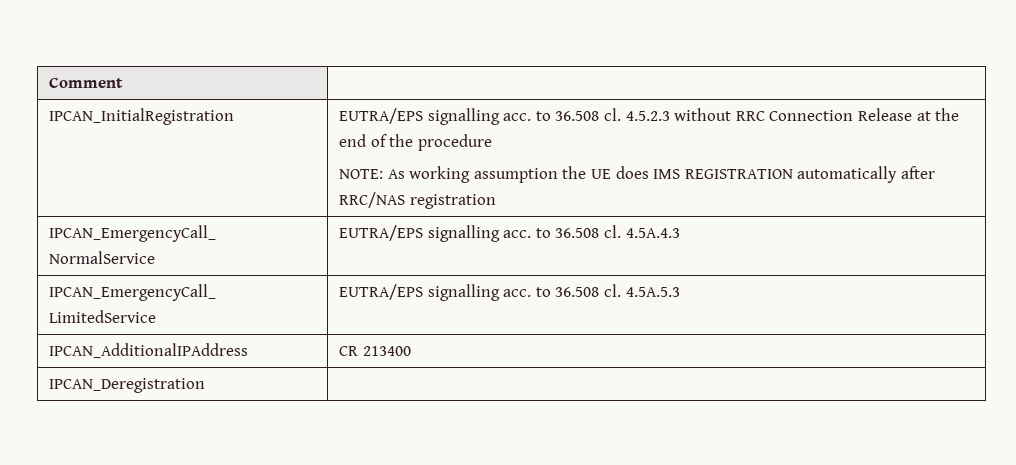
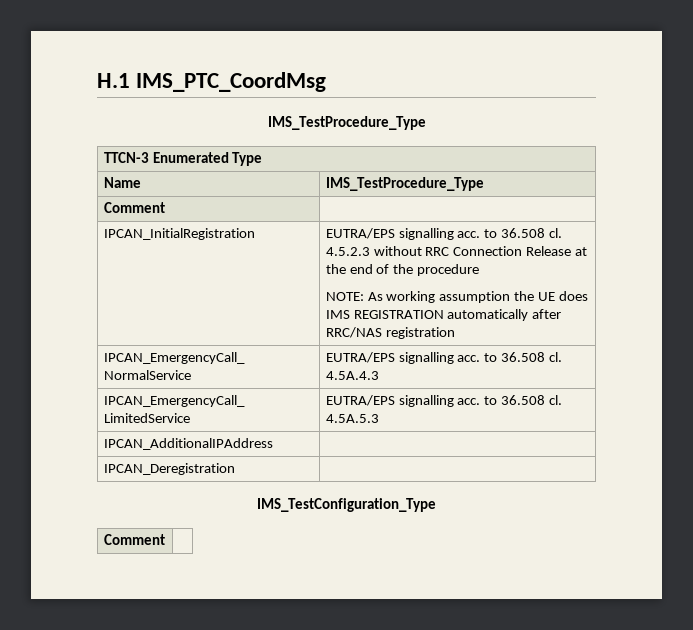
(49, 82) none -> [97,72,327,92] [267,116,426,130] [103,152,263,166] [103,177,141,188] [325,177,484,191] H.1 IMS_PTC_CoordMsg // IMS_TestProcedure_Type // TTCN-3 Enumerated Type // Name | IMS_TestProcedure_Type //
[339,346,411,356] CR 213400 -> (273, 444) none
(206, 385) none -> [257,498,436,512] [103,534,165,545] // IMS_TestConfiguration_Type // Comment |

